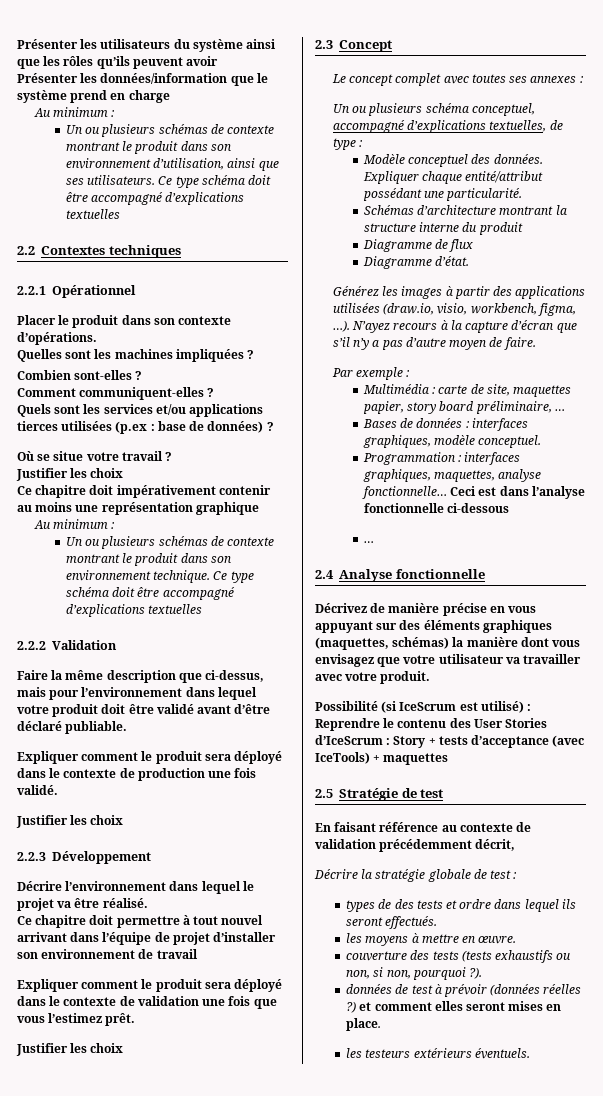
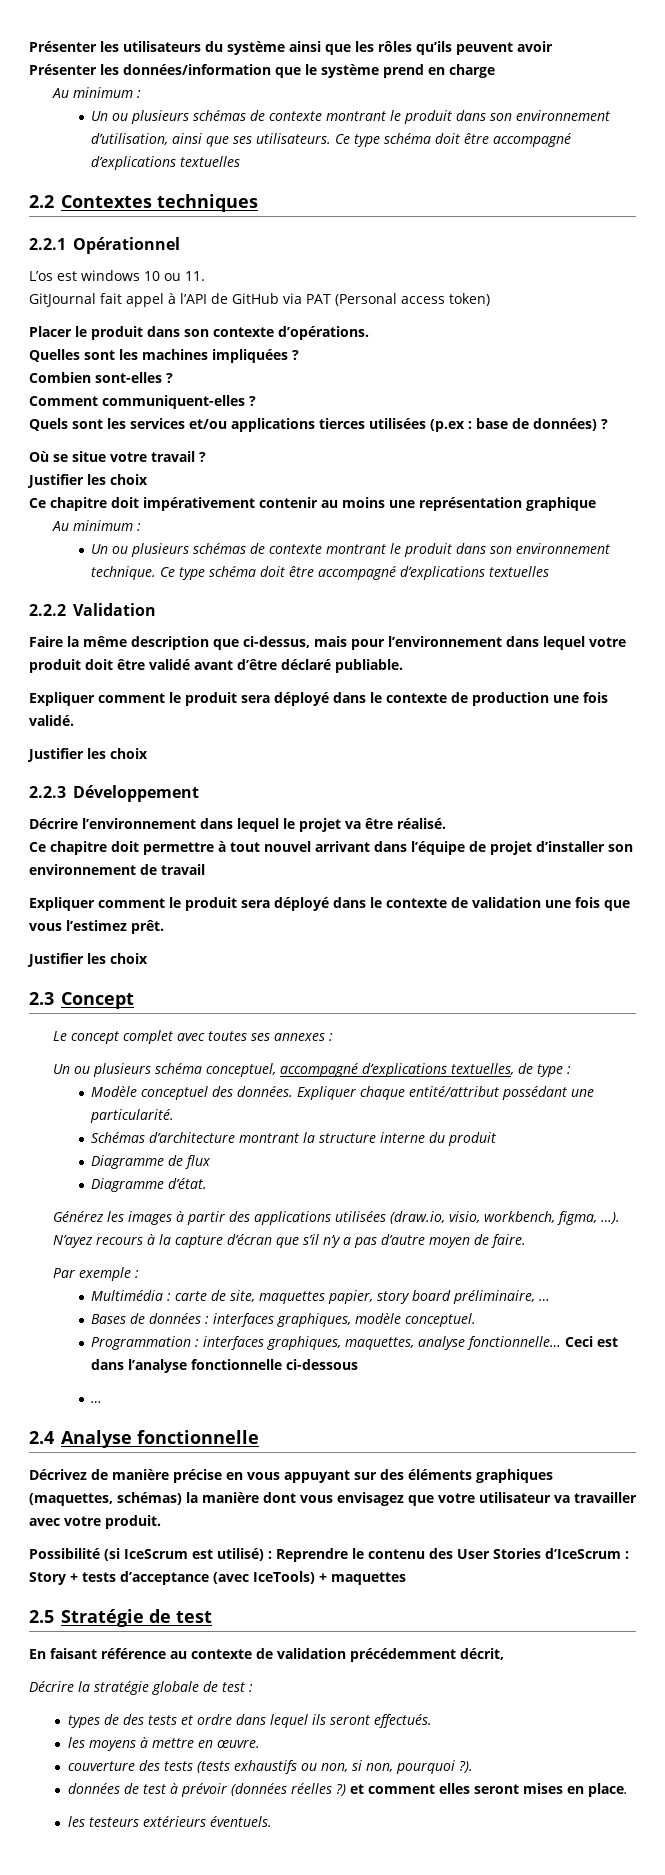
(136, 291) none -> [29,270,205,281] [29,293,490,307] // L’os est windows 10 ou 11. // GitJournal fait appel à l’API de GitHub via PAT (Personal access token)

